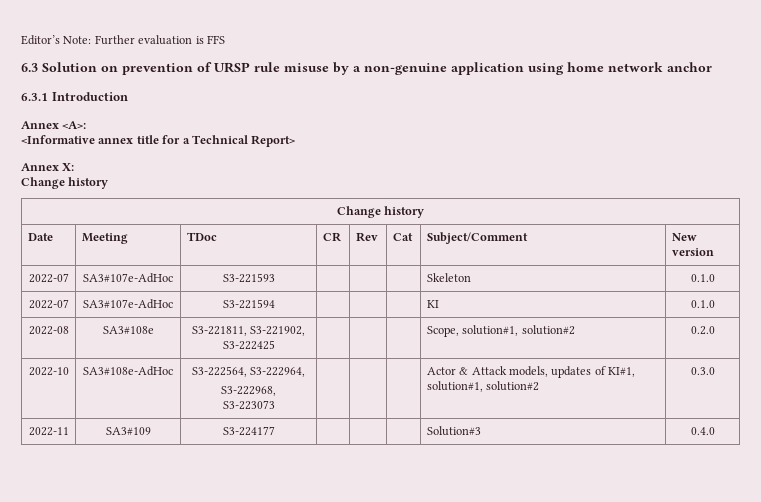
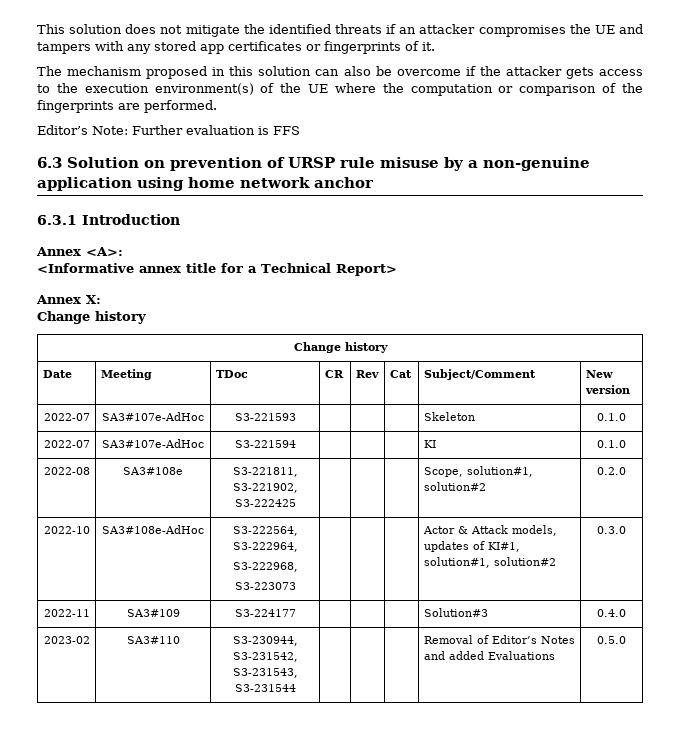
(21, 40) none -> [37,24,643,37] [37,41,435,54] [37,66,643,79] [37,83,643,96] [37,100,217,113] This solution does not mitigate the identified threats if an attacker compromises the UE and tampers with any stored app certificates or fingerprints of it. // The mechanism proposed in this solution can also be overcome if the attacker gets access to the execution environment(s) of the UE where the computation or comparison of the fingerprints are performed. //
(715, 431) none -> [43,636,90,644] [126,636,180,644] [232,636,298,646] [232,652,298,662] [232,668,298,678] [234,684,296,692] [423,635,575,644] [423,651,555,660] [597,636,626,644] // 2023-02 | SA3#110 | S3-230944, S3-231542, S3-231543, S3-231544 | | | | Removal of Editor’s Notes and added Evaluations | 0.5.0

